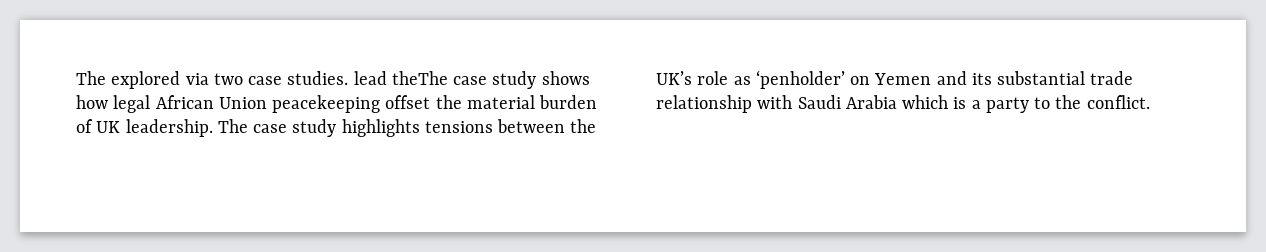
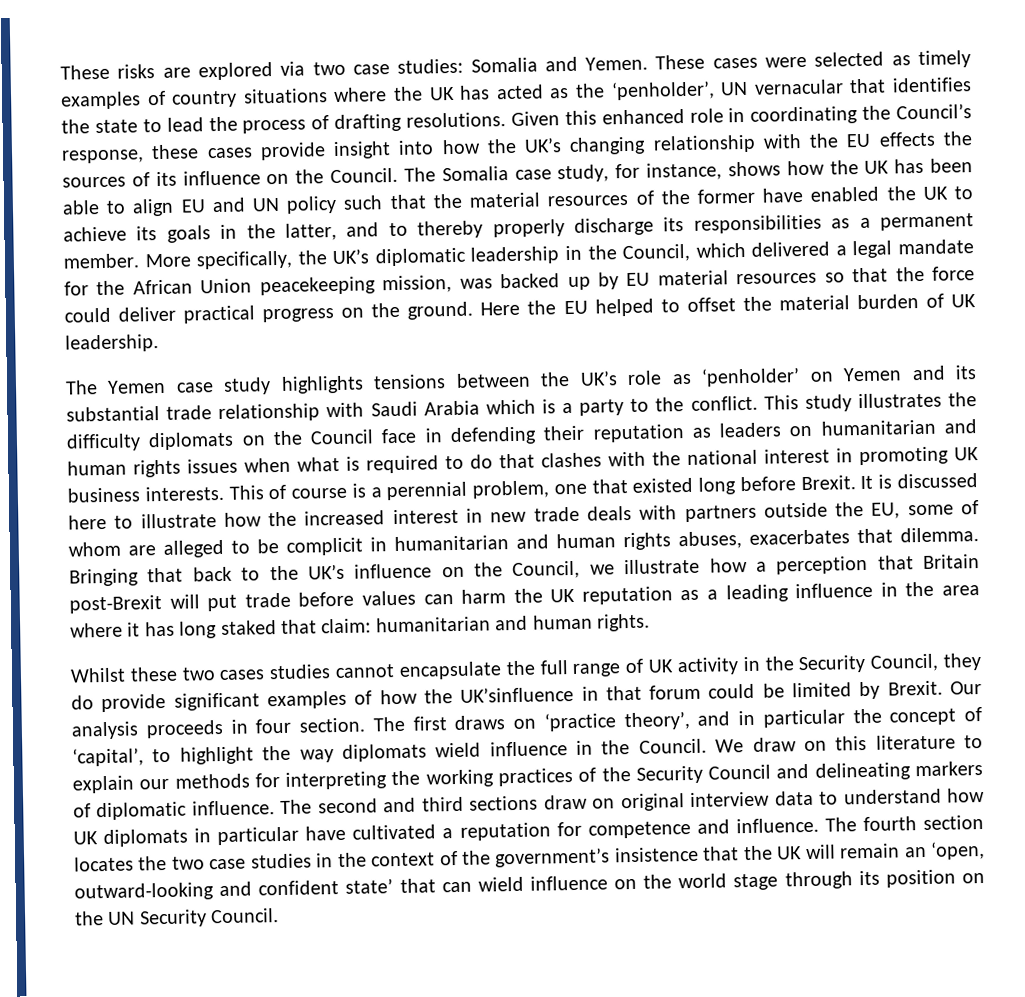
[76,71,106,85] The -> [60,64,191,80] These risks are
[287,71,590,89] [76,95,381,113] studies. lead theThe case study shows how legal African Union peacekeeping -> [397,50,971,74] [60,77,973,110] [61,103,972,134] [61,131,973,164] [62,158,974,188] [62,186,974,217] [63,213,974,243] [63,239,974,270] [64,266,975,296] [64,298,680,324] studies: Somalia and Yemen. These cases were selected as timely examples of country situations where the UK has acted as the ‘penholder’, UN vernacular that identifies the state to lead the process of drafting resolutions. Given this enhanced role in coordinating the Council’s response, these cases provide insight into how the UK’s changing relationship with the EU effects the sources of its influence on the Council. The Somalia case study, for instance, shows how the UK has been able to align EU and UN policy such that the material resources of the former have enabled the UK to achieve its goals in the latter, and to thereby properly discharge its responsibilities as a permanent member. More specifically, the UK’s diplomatic leadership in the Council, which delivered a legal mandate for the African Union peacekeeping mission, was backed up by EU material resources so that the force could deliver practical progress on the ground. Here the EU helped to
[217,119,248,133] The -> [65,379,167,395] // The Yemen
(1150, 102) none -> [763,392,977,412] [66,419,978,452] [67,446,979,478] [67,473,978,503] [68,500,979,530] [68,527,979,558] [69,554,980,587] [69,581,981,614] [70,613,650,639] [70,652,983,683] [71,680,982,713] [71,707,982,740] [72,734,983,767] [72,760,984,794] [73,787,986,821] [73,814,984,848] [74,840,986,872] [74,869,985,902] [75,908,280,928] This study illustrates the difficulty diplomats on the Council face in defending their reputation as leaders on humanitarian and human rights issues when what is required to do that clashes with the national interest in promoting UK business interests. This of course is a perennial problem, one that existed long before Brexit. It is discussed here to illustrate how the increased interest in new trade deals with partners outside the EU, some of whom are alleged to be complicit in humanitarian and human rights abuses, exacerbates that dilemma. Bringing that back to the UK’s influence on the Council, we illustrate how a perception that Britain post-Brexit will put trade before values can harm the UK reputation as a leading influence in the area where it has long staked that claim: humanitarian and human rights. // Whilst these two cases studies cannot encapsulate the full range of UK activity in the Security Council, they do provide significant examples of how the UK’sinfluence in that forum could be limited by Brexit. Our analysis proceeds in four section. The first draws on ‘practice theory’, and in particular the concept of ‘capital’, to highlight the way diplomats wield influence in the Council. We draw on this literature to explain our methods for interpreting the working practices of the Security Council and delineating markers of diplomatic influence. The second and third sections draw on original interview data to understand how UK diplomats in particular have cultivated a reputation for competence and influence. The fourth section locates the two case studies in the context of the government’s insistence that the UK will remain an ‘open, outward-looking and confident state’ that can wield influence on the world stage through its position on the UN Security Council.

